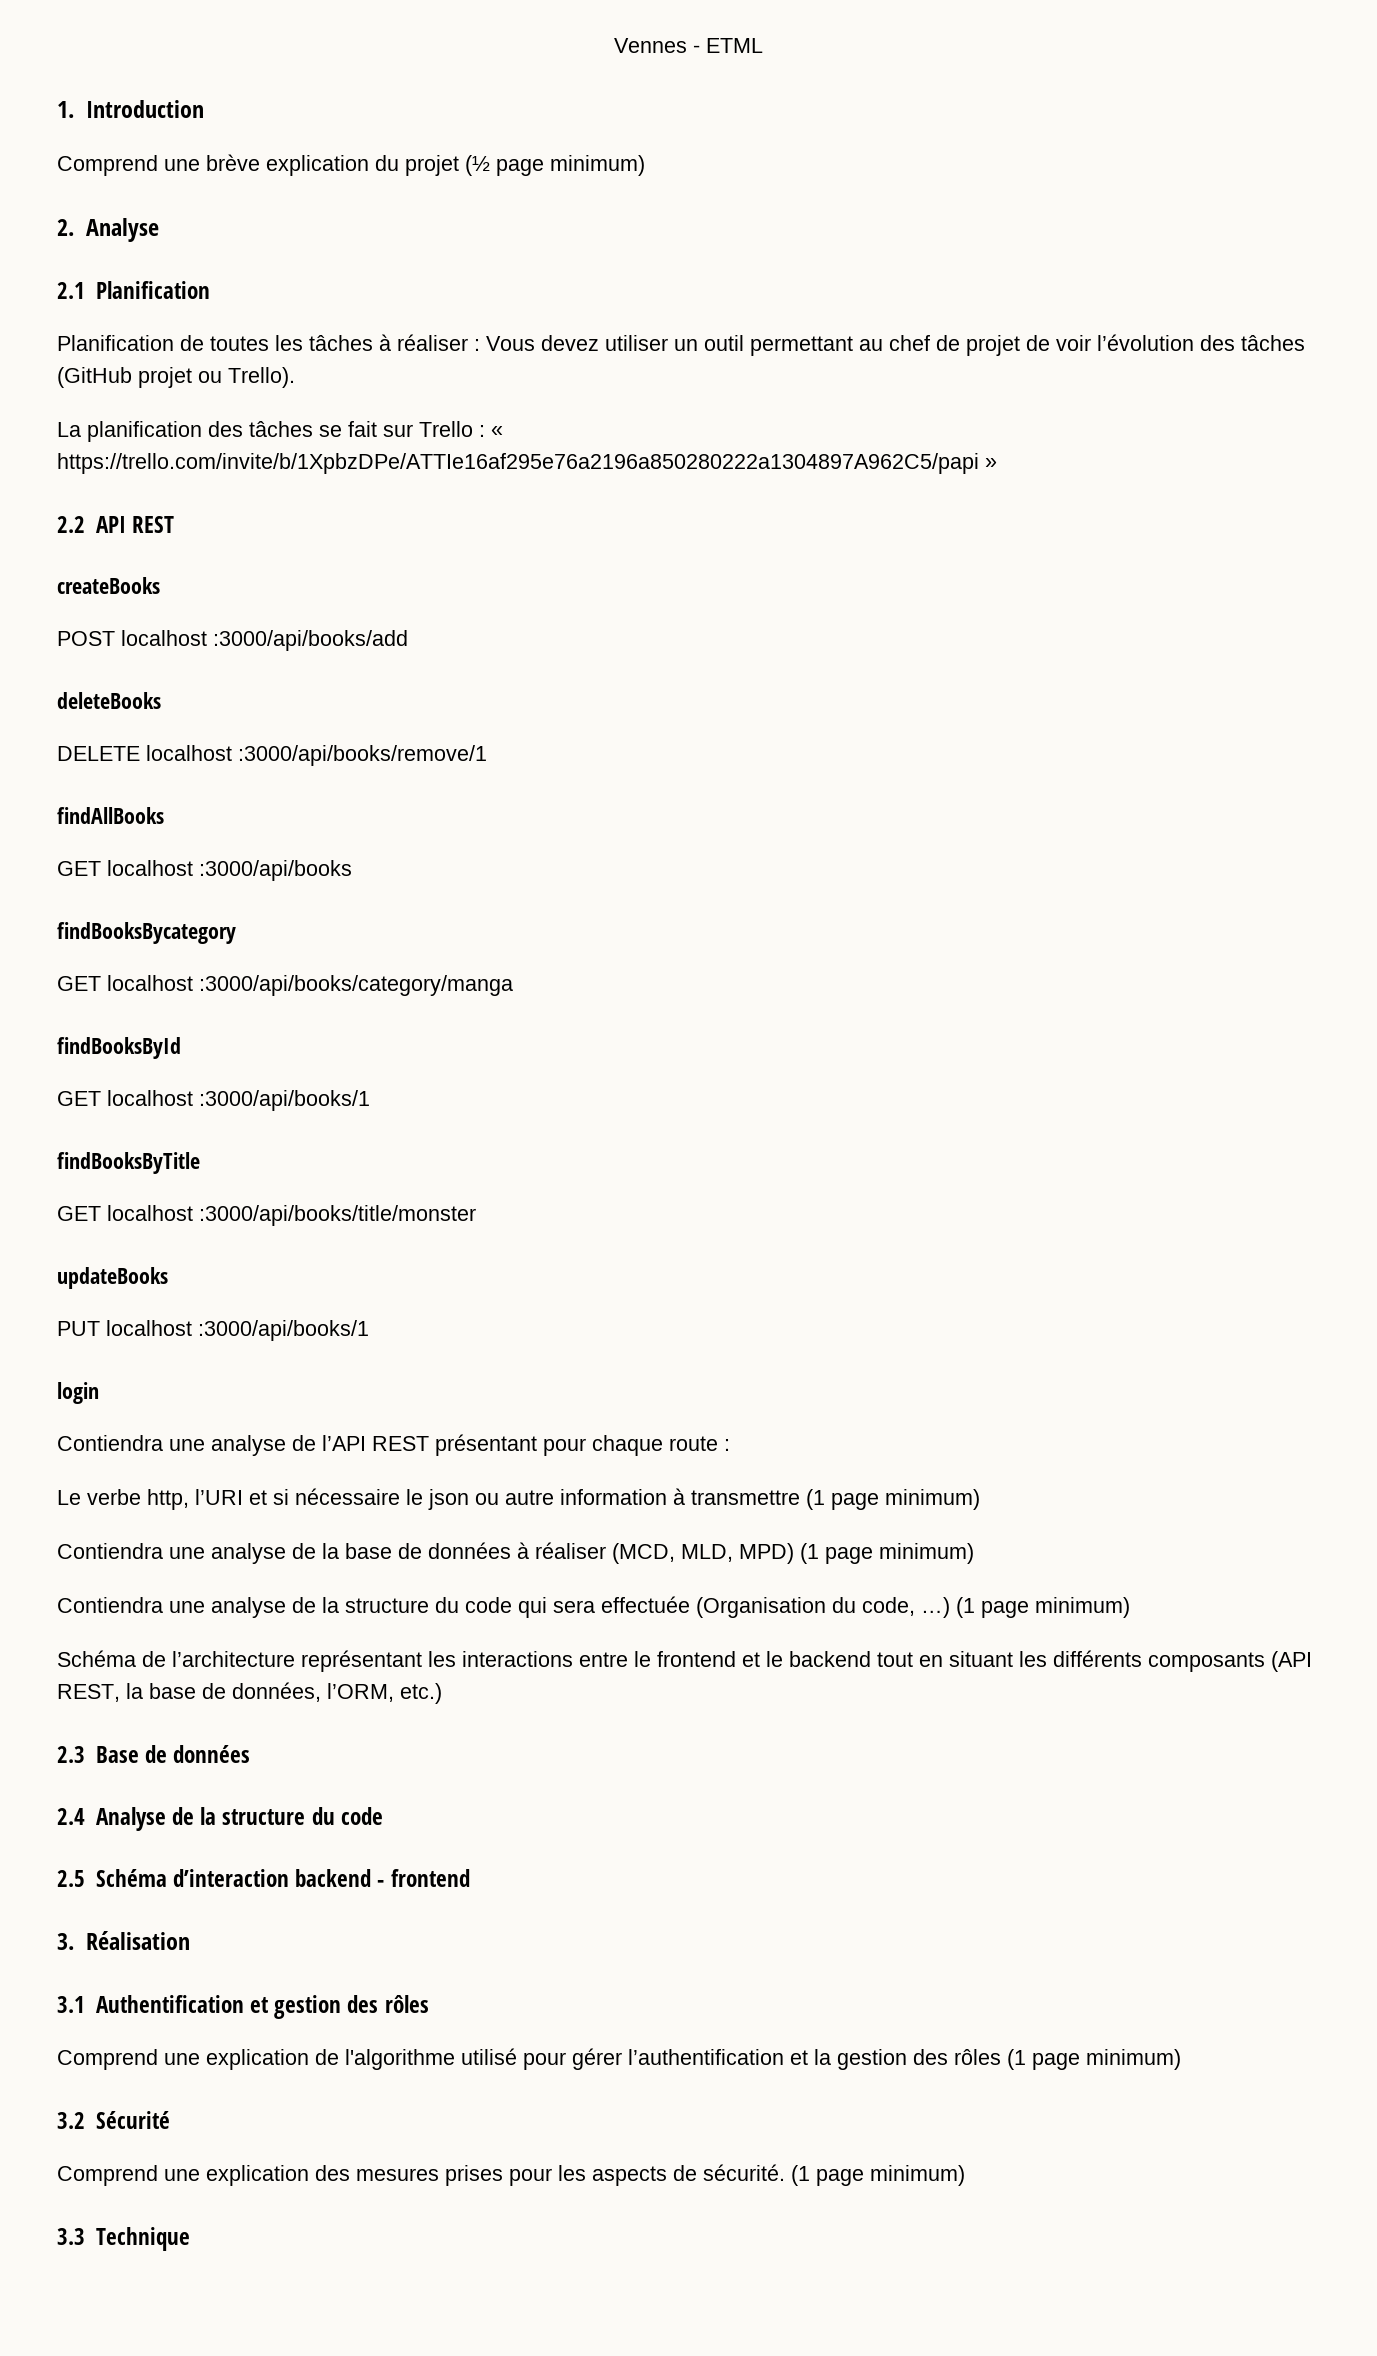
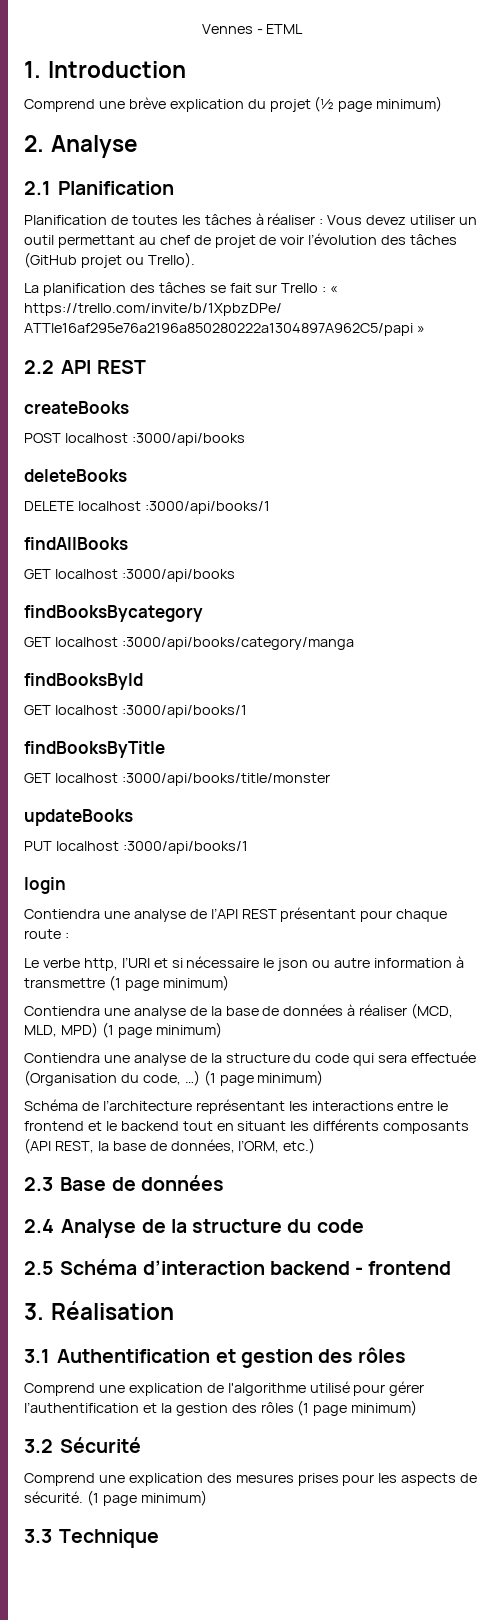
[213,630,408,651] :3000/api/books/add -> [131,433,245,446] :3000/api/books
[238,745,487,766] :3000/api/books/remove/1 -> [144,501,270,514] :3000/api/books/1

